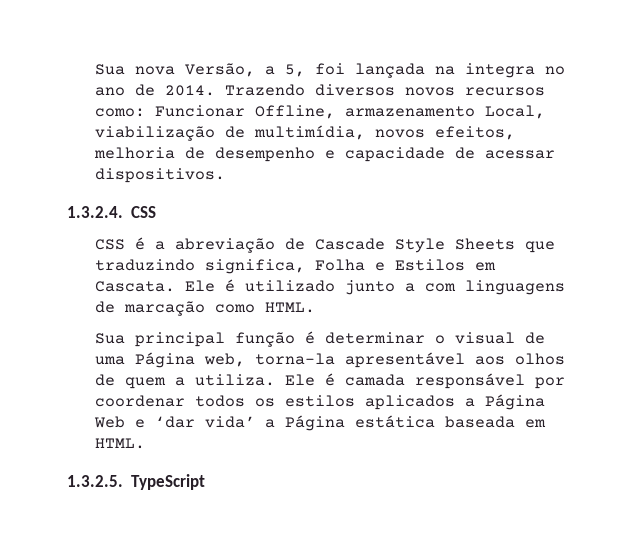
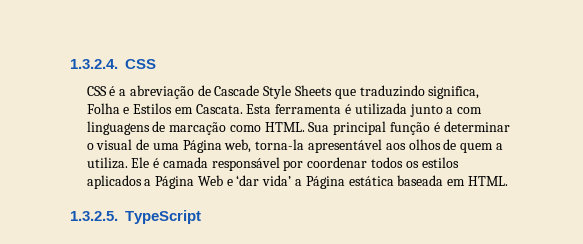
[94,63,565,78] [94,84,545,96] [94,105,545,119] [94,125,515,141] [93,147,555,162] [94,168,225,183] Sua nova Versão, a 5, foi lançada na integra no ano de 2014. Trazendo diversos novos recursos como: Funcionar Offline, armazenamento Local, viabilização de multimídia, novos efeitos, melhoria de desempenho e capacidade de acessar dispositivos. // -> (70, 64) none
[184,279,335,292] Ele é utilizado -> [246,103,407,115] Esta ferramenta é utilizada
(315, 307) // -> (305, 127) none

